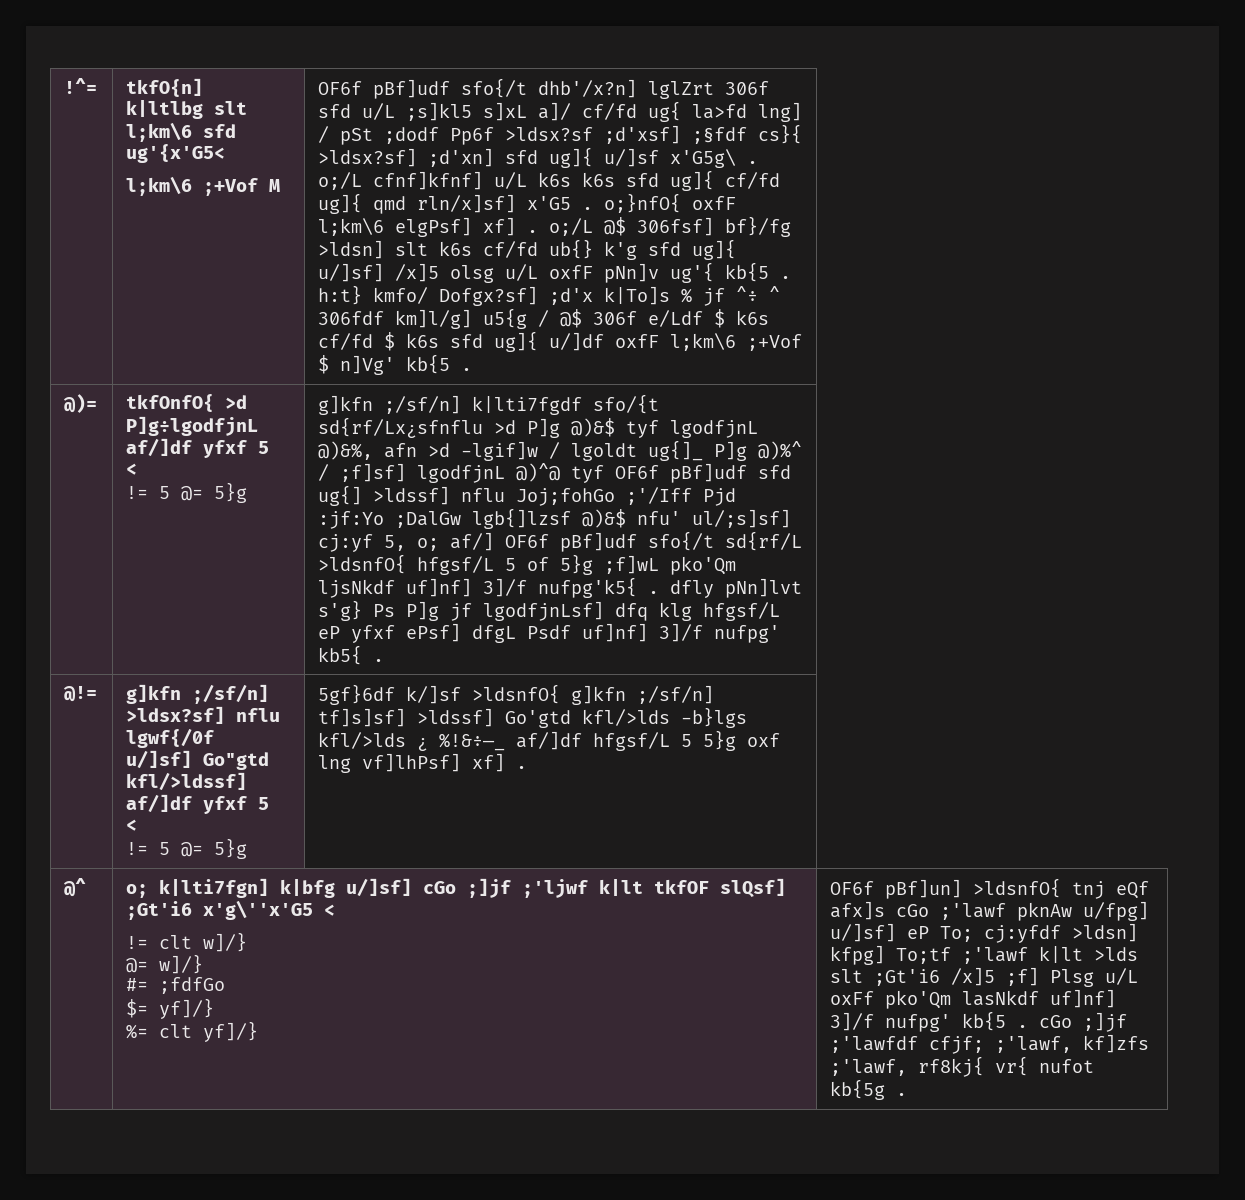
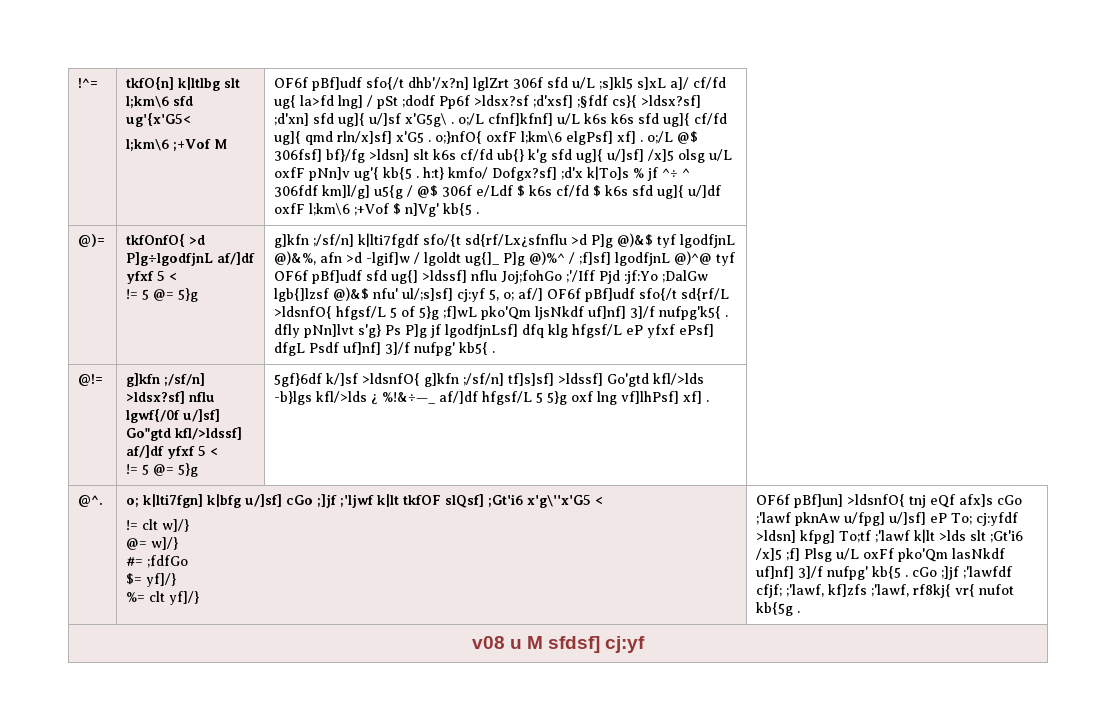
[63,878,87,897] @^ -> [78,495,104,507] @^.
(908, 1094) none -> [471,636,646,653] // v08 u M sfdsf] cj:yf

